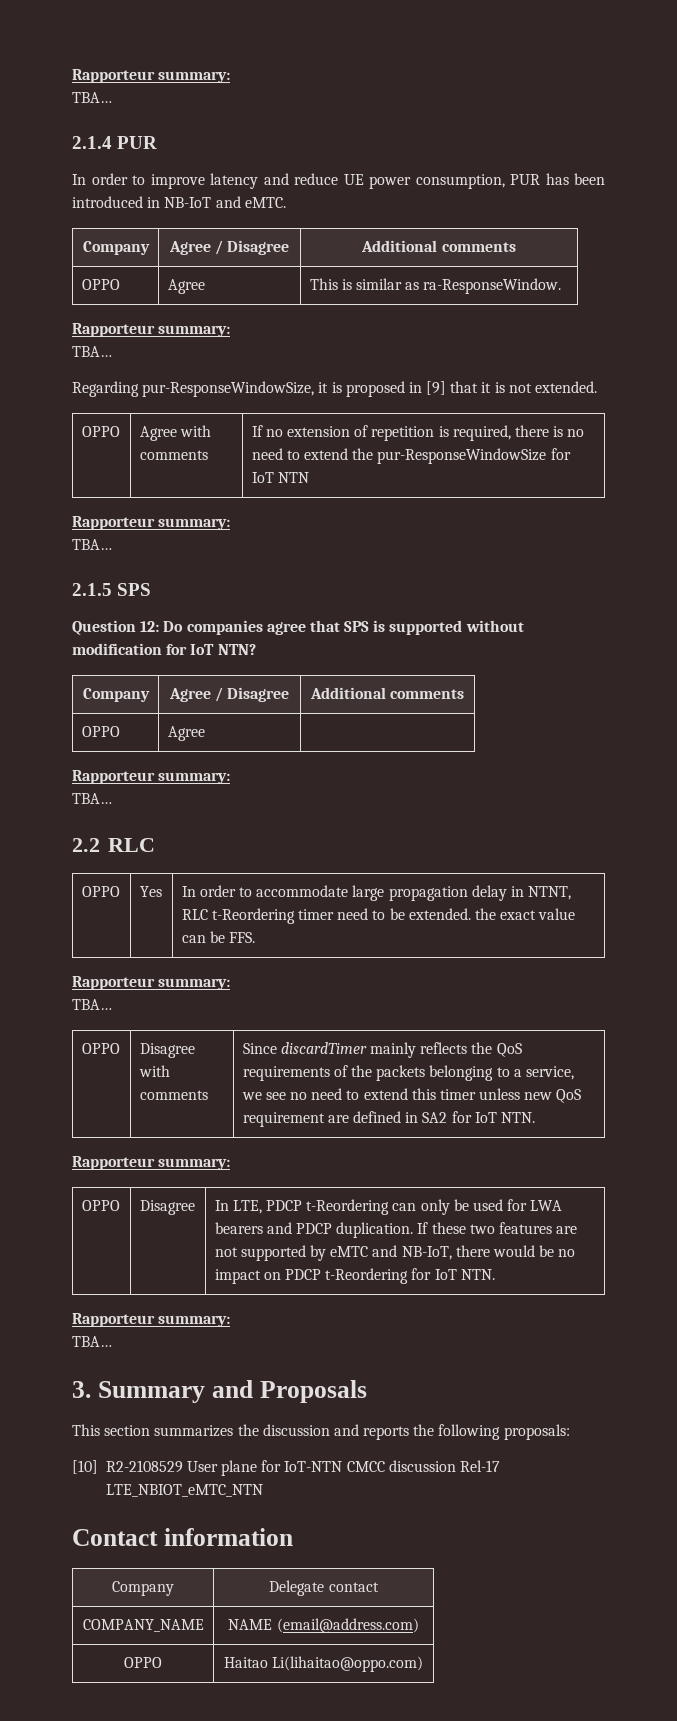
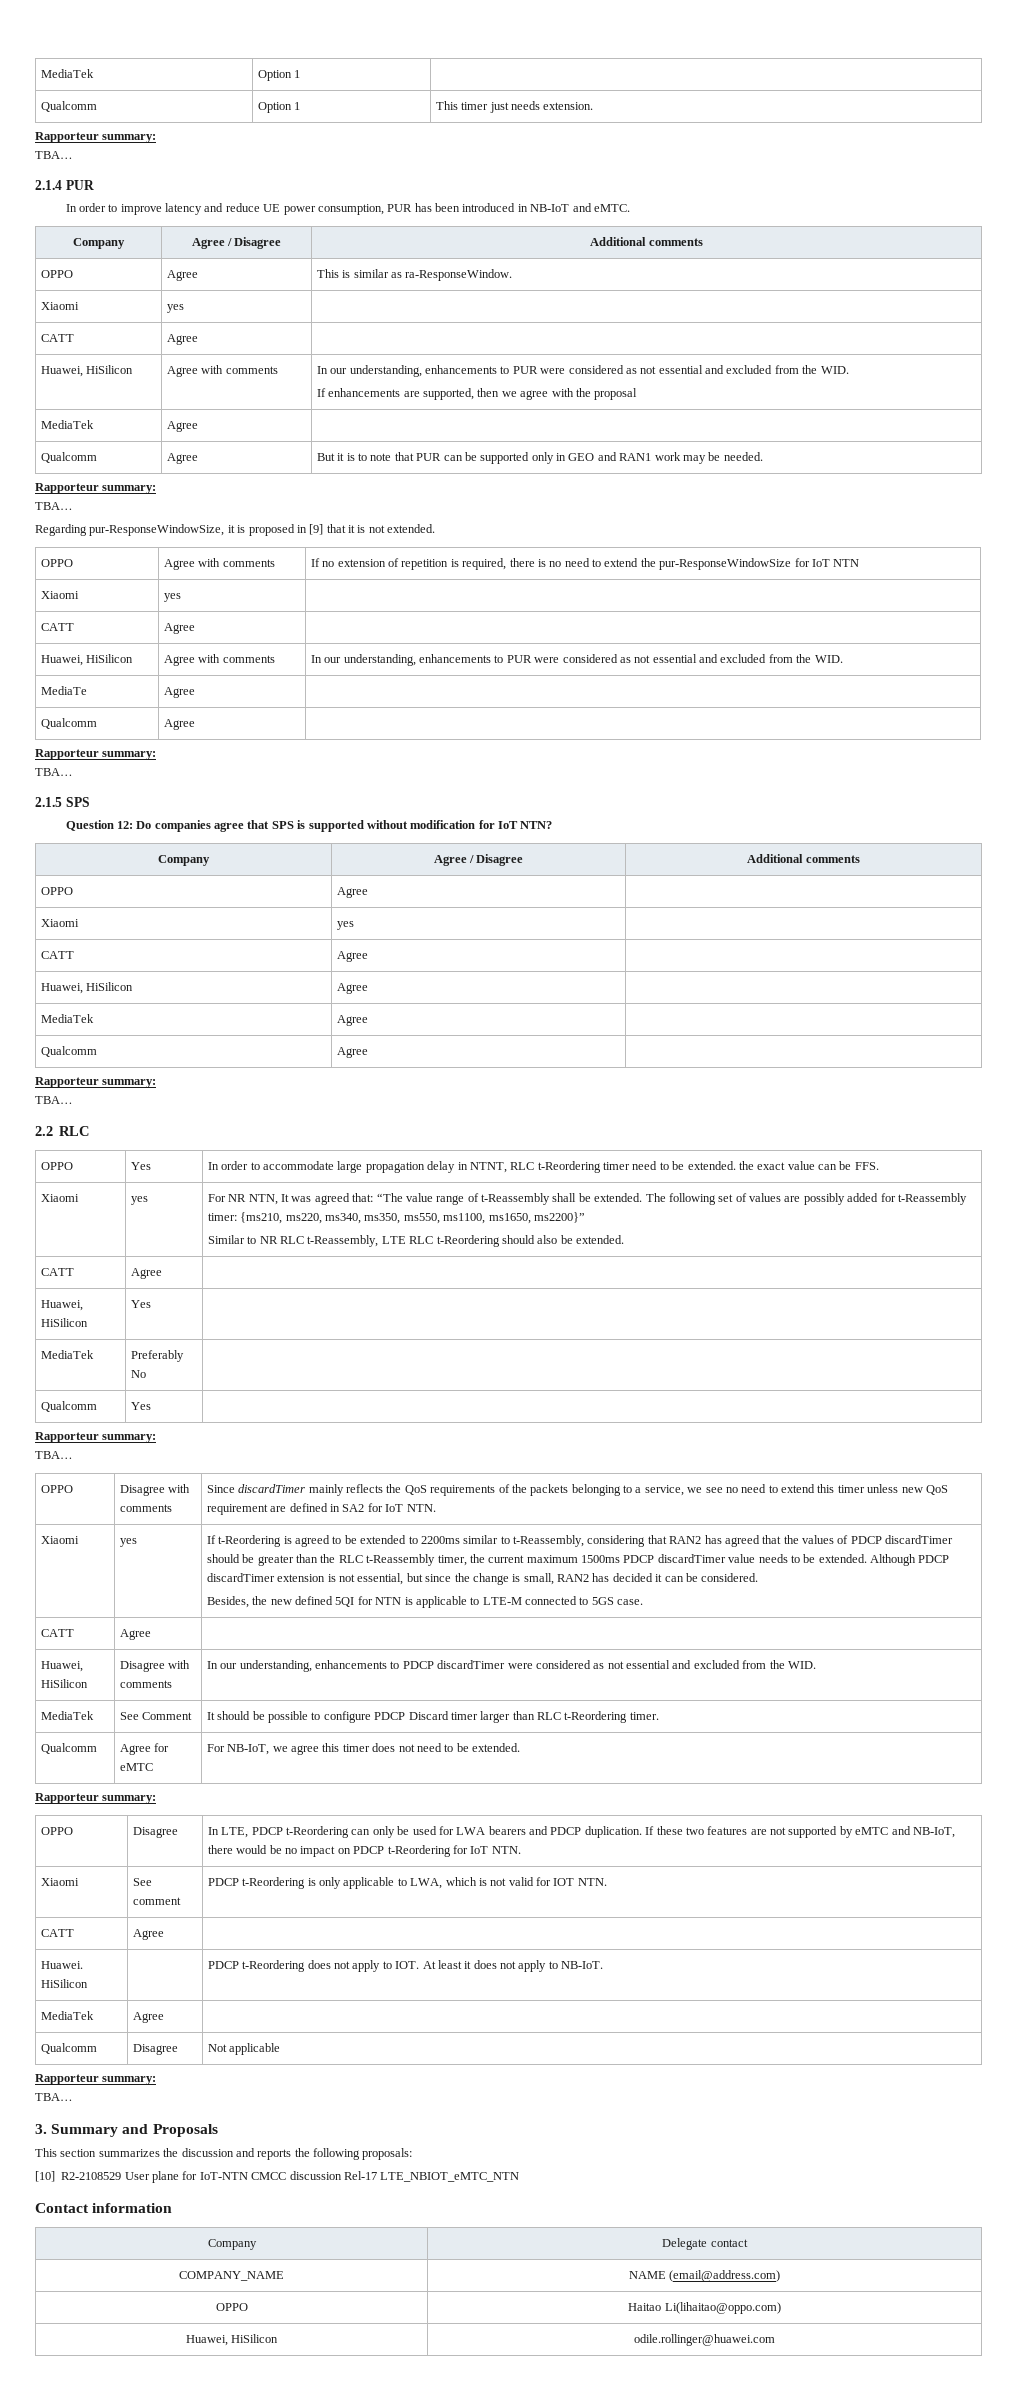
(72, 76) none -> [40,69,94,78] [257,70,301,81] [40,101,97,112] [257,102,301,113] [435,101,594,113] MediaTek | Option 1 | // Qualcomm | Option 1 | This timer just needs extension. //
(562, 286) none -> [40,302,79,310] [166,304,184,313] [40,334,74,342] [166,334,198,345] [40,365,134,377] [166,365,278,377] [316,365,849,377] [316,388,638,400] [40,420,94,429] [166,421,198,432] [40,452,97,463] [166,453,198,464] [316,452,763,464] // Xiaomi | yes | // CATT | Agree | // Huawei, HiSilicon | Agree with comments | In our understanding, enhancements to PUR were considered as not essential and excluded from the WID. // If enhancements are supported, then we agree with the proposal // MediaTek | Agree | // Qualcomm | Agree | But it is to note that PUR can be supported only in GEO and RAN1 work may be needed.
(309, 477) none -> [40,591,79,599] [163,593,181,602] [40,623,74,631] [163,623,195,634] [40,654,134,666] [163,654,275,666] [310,654,843,666] [40,686,87,695] [163,687,195,698] [40,718,97,729] [163,719,195,730] // Xiaomi | yes | // CATT | Agree | // Huawei, HiSilicon | Agree with comments | In our understanding, enhancements to PUR were considered as not essential and excluded from the WID. // MediaTe | Agree | // Qualcomm | Agree |
(205, 733) none -> [40,919,79,927] [336,921,354,930] [40,951,74,959] [336,951,368,962] [40,982,134,994] [336,983,368,994] [40,1014,94,1023] [336,1015,368,1026] [40,1046,97,1057] [336,1047,368,1058] // Xiaomi | yes | // CATT | Agree | // Huawei, HiSilicon | Agree | // MediaTek | Agree | // Qualcomm | Agree |
(255, 937) none -> [40,1194,79,1202] [130,1196,148,1205] [207,1193,967,1205] [207,1212,585,1224] [207,1235,625,1247] [40,1268,74,1276] [130,1268,162,1279] [40,1300,83,1311] [40,1318,88,1327] [130,1300,151,1308] [40,1350,94,1359] [130,1350,184,1362] [130,1370,146,1378] [40,1401,97,1412] [130,1402,151,1410] // Xiaomi | yes | For NR NTN, It was agreed that: “The value range of t-Reassembly shall be extended. The following set of values are possibly added for t-Reassembly timer: {ms210, ms220, ms340, ms350, ms550, ms1100, ms1650, ms2200}” // Similar to NR RLC t-Reassembly, LTE RLC t-Reordering should also be extended. // CATT | Agree | // Huawei, HiSilicon | Yes | // MediaTek | Preferably No | // Qualcomm | Yes |
(535, 1117) none -> [40,1536,79,1544] [119,1538,137,1547] [206,1535,954,1547] [206,1554,950,1566] [206,1573,759,1585] [206,1596,644,1608] [40,1629,74,1637] [119,1629,151,1640] [40,1661,83,1672] [40,1679,88,1688] [119,1660,191,1672] [119,1680,172,1688] [206,1660,816,1672] [40,1711,94,1720] [119,1712,193,1720] [206,1711,659,1723] [40,1743,97,1754] [119,1743,170,1755] [119,1763,153,1771] [206,1743,521,1755] // Xiaomi | yes | If t-Reordering is agreed to be extended to 2200ms similar to t-Reassembly, considering that RAN2 has agreed that the values of PDCP discardTimer should be greater than the RLC t-Reassembly timer, the current maximum 1500ms PDCP discardTimer value needs to be extended. Although PDCP discardTimer extension is not essential, but since the change is small, RAN2 has decided it can be considered. // Besides, the new defined 5QI for NTN is applicable to LTE-M connected to 5GS case. // CATT | Agree | // Huawei, HiSilicon | Disagree with comments | In our understanding, enhancements to PDCP discardTimer were considered as not essential and excluded from the WID. // MediaTek | See Comment | It should be possible to configure PDCP Discard timer larger than RLC t-Reordering timer. // Qualcomm | Agree for eMTC | For NB-IoT, we agree this timer does not need to be extended.
(495, 1274) none -> [40,1878,79,1886] [132,1878,152,1886] [132,1897,181,1905] [207,1877,607,1889] [40,1929,74,1937] [132,1929,164,1940] [40,1961,83,1969] [40,1979,88,1988] [207,1960,604,1972] [40,2011,94,2020] [132,2012,164,2023] [40,2043,97,2054] [132,2044,178,2055] [207,2043,281,2055] // Xiaomi | See comment | PDCP t-Reordering is only applicable to LWA, which is not valid for IOT NTN. // CATT | Agree | // Huawei. HiSilicon | | PDCP t-Reordering does not apply to IOT. At least it does not apply to NB-IoT. // MediaTek | Agree | // Qualcomm | Disagree | Not applicable
(424, 1664) none -> [185,2334,279,2346] [634,2334,775,2346] // Huawei, HiSilicon | odile.rollinger@huawei.com

